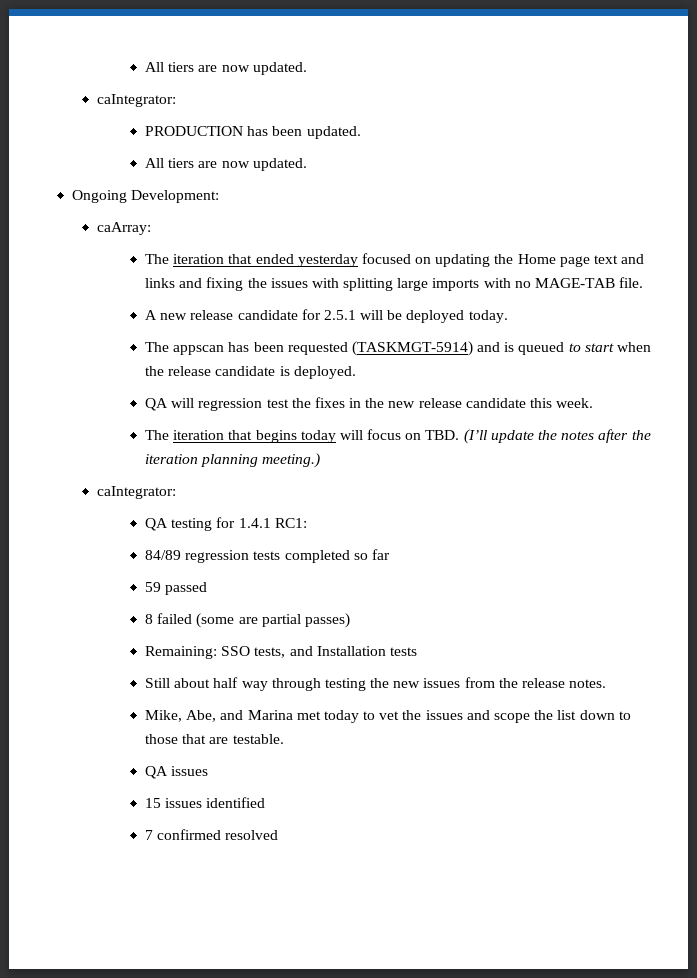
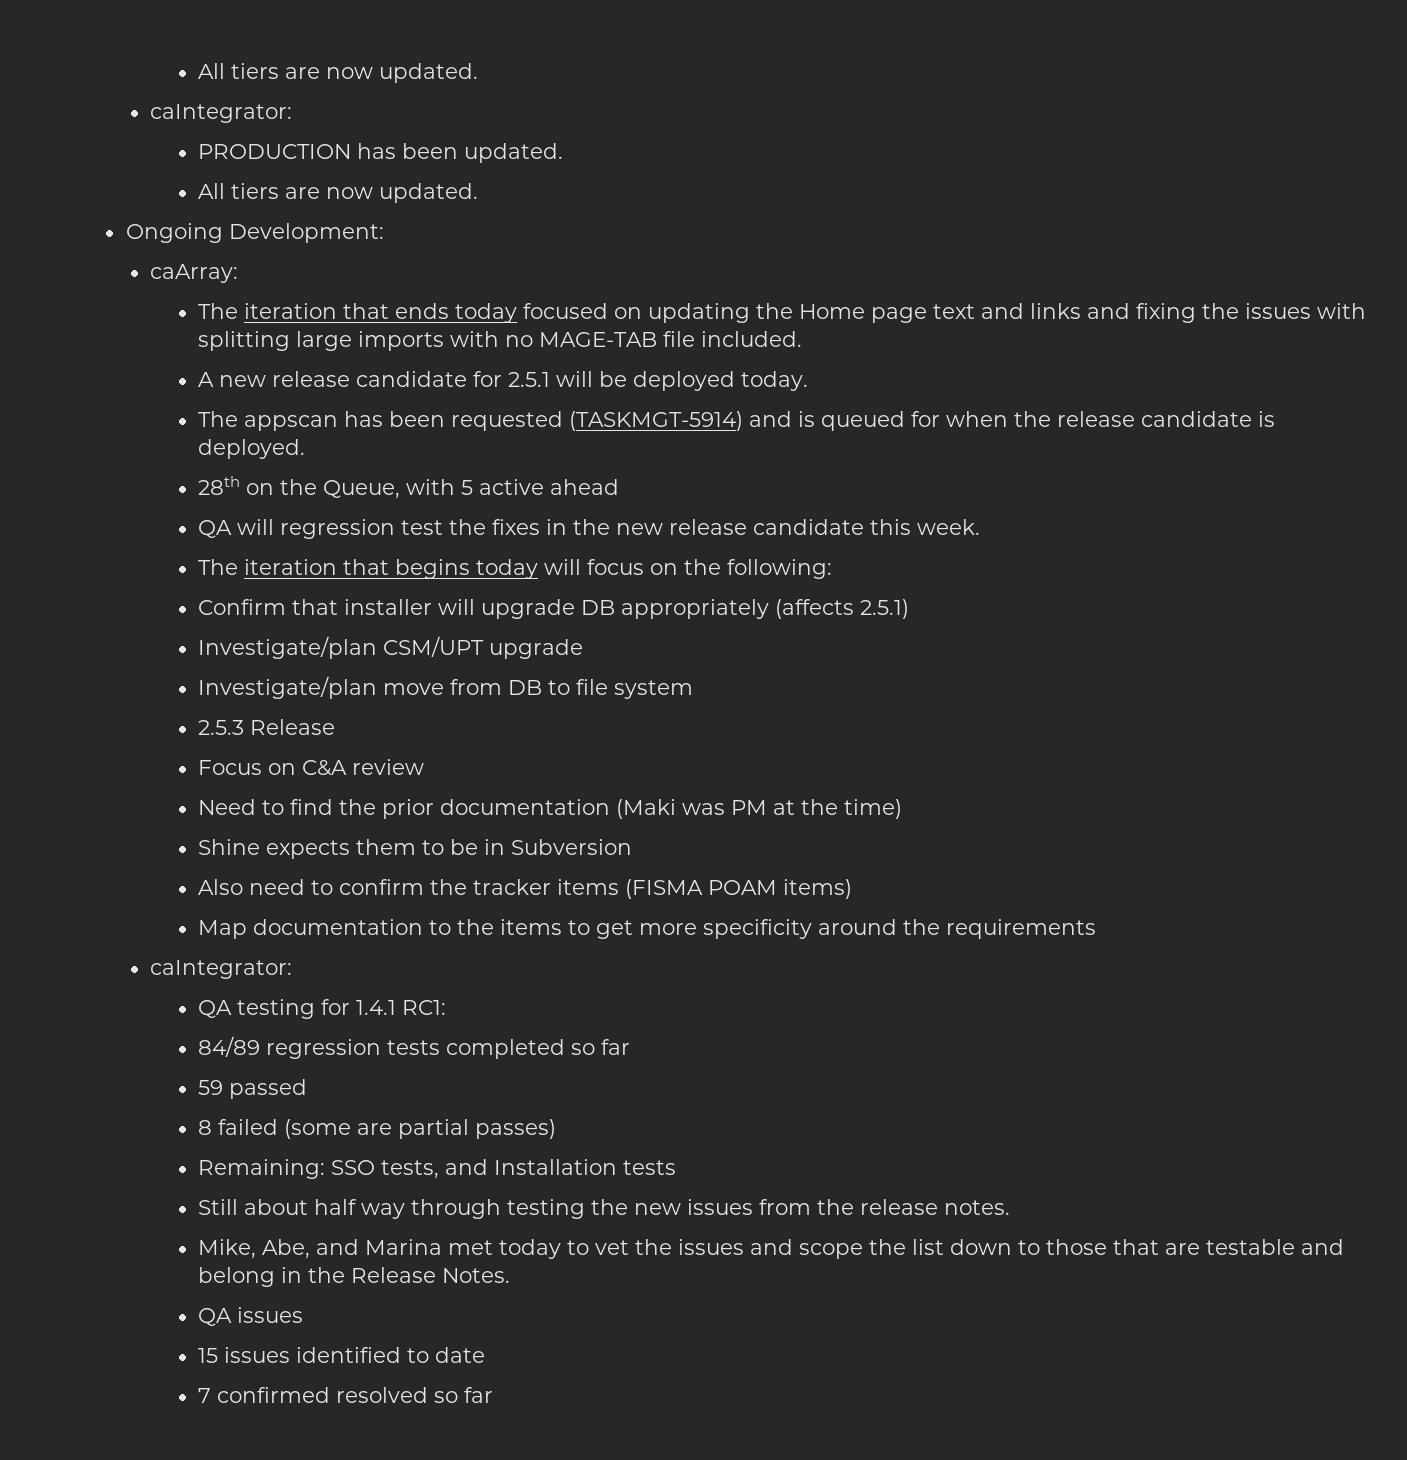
[255,254,358,267] ended yesterday -> [395,303,518,323] ends today
[619,277,644,288] file. -> [663,331,803,347] file included.
[568,343,614,352] to start -> [911,411,941,427] for
(356, 372) none -> [198,476,620,499] // 28th on the Queue, with 5 active ahead
[425,429,651,444] [144,453,321,468] TBD. (I’ll update the notes after the iteration planning meeting.) -> [684,559,833,579] [198,599,910,619] [198,636,584,659] [198,676,694,699] [198,719,336,735] [198,759,425,776] [198,799,903,819] [198,839,633,859] [198,879,853,899] [198,919,1097,939] the following: // Confirm that installer will upgrade DB appropriately (affects 2.5.1) // Investigate/plan CSM/UPT upgrade // Investigate/plan move from DB to file system // 2.5.3 Release // Focus on C&A review // Need to find the prior documentation (Maki was PM at the time) // Shine expects them to be in Subversion // Also need to confirm the tracker items (FISMA POAM items) // Map documentation to the items to get more specificity around the requirements
[232,734,284,744] testable. -> [1206,1239,1345,1255] [198,1267,511,1287] testable and belong in the Release Notes.
(266, 802) none -> [407,1347,486,1363] to date
(279, 835) none -> [434,1387,494,1403] so far

